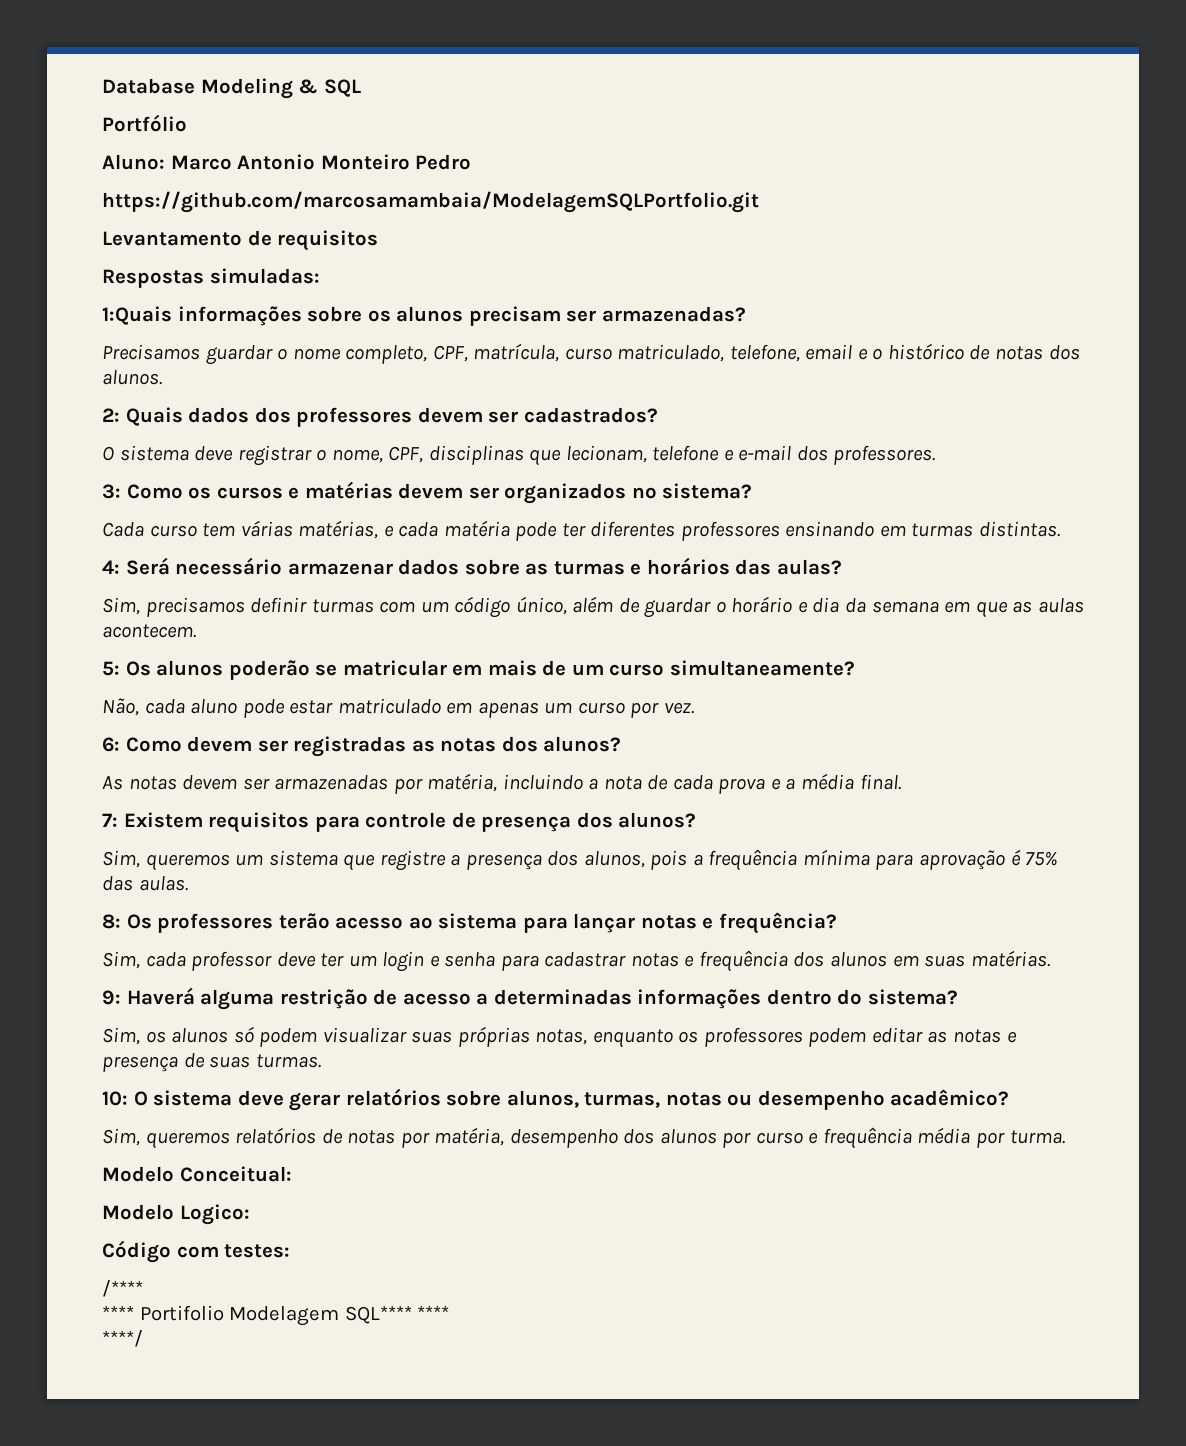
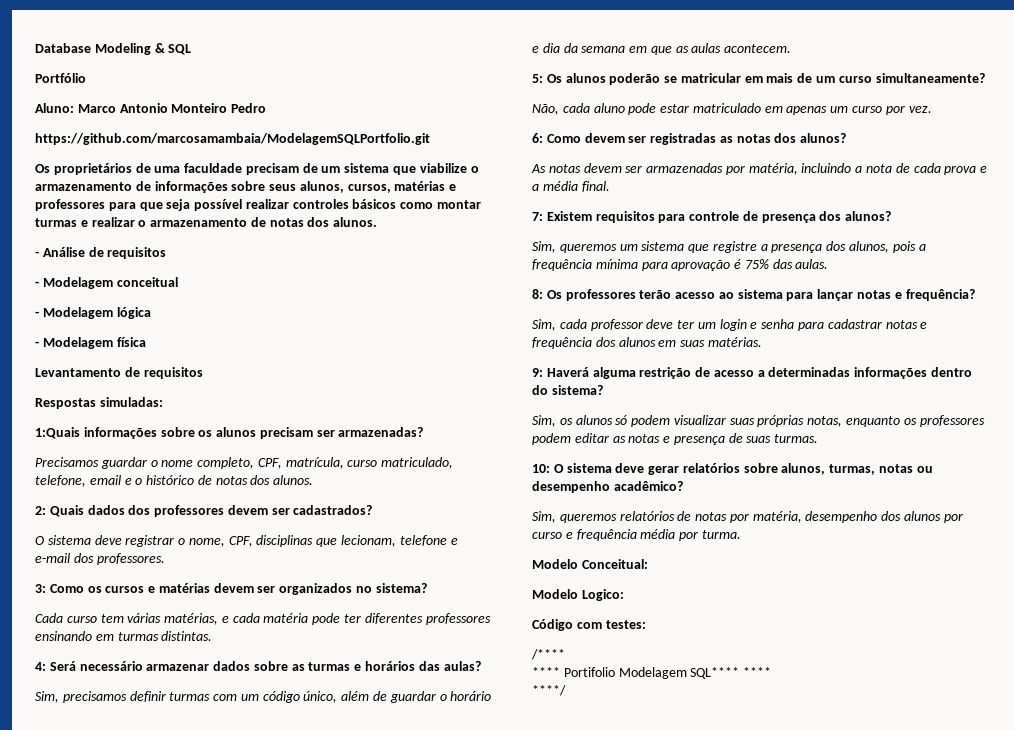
(759, 202) none -> [35,163,479,175] [35,181,457,193] [35,199,482,211] [35,217,378,227] [35,247,167,259] [35,277,178,289] [35,307,151,319] [35,337,146,349] // Os proprietários de uma faculdade precisam de um sistema que viabilize o armazenamento de informações sobre seus alunos, cursos, matérias e professores para que seja possível realizar controles básicos como montar turmas e realizar o armazenamento de notas dos alunos. // - Análise de requisitos // - Modelagem conceitual // - Modelagem lógica // - Modelagem física

